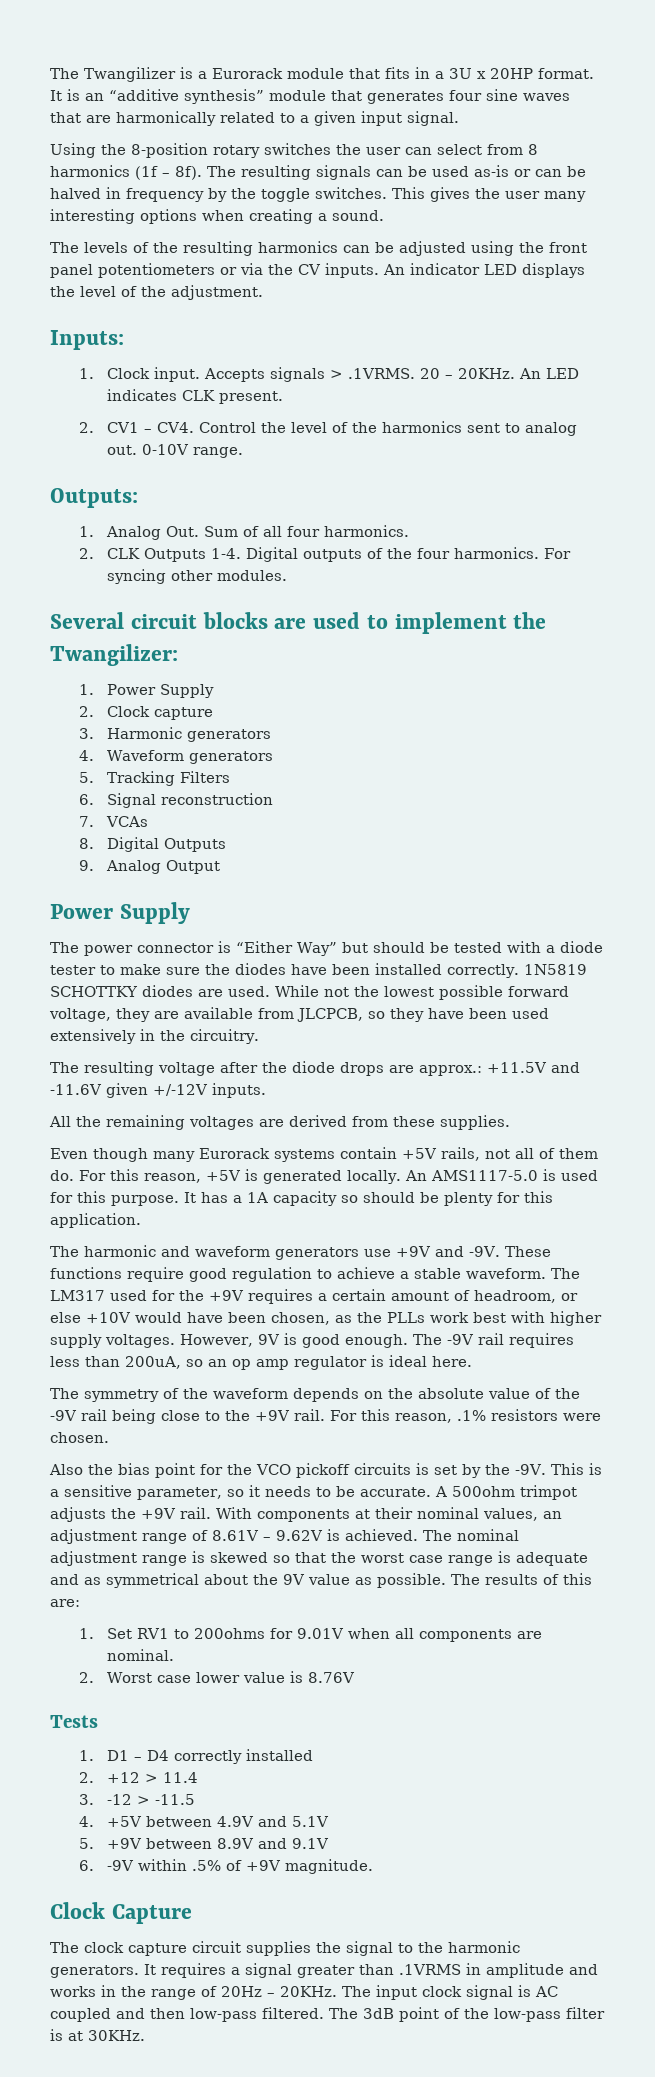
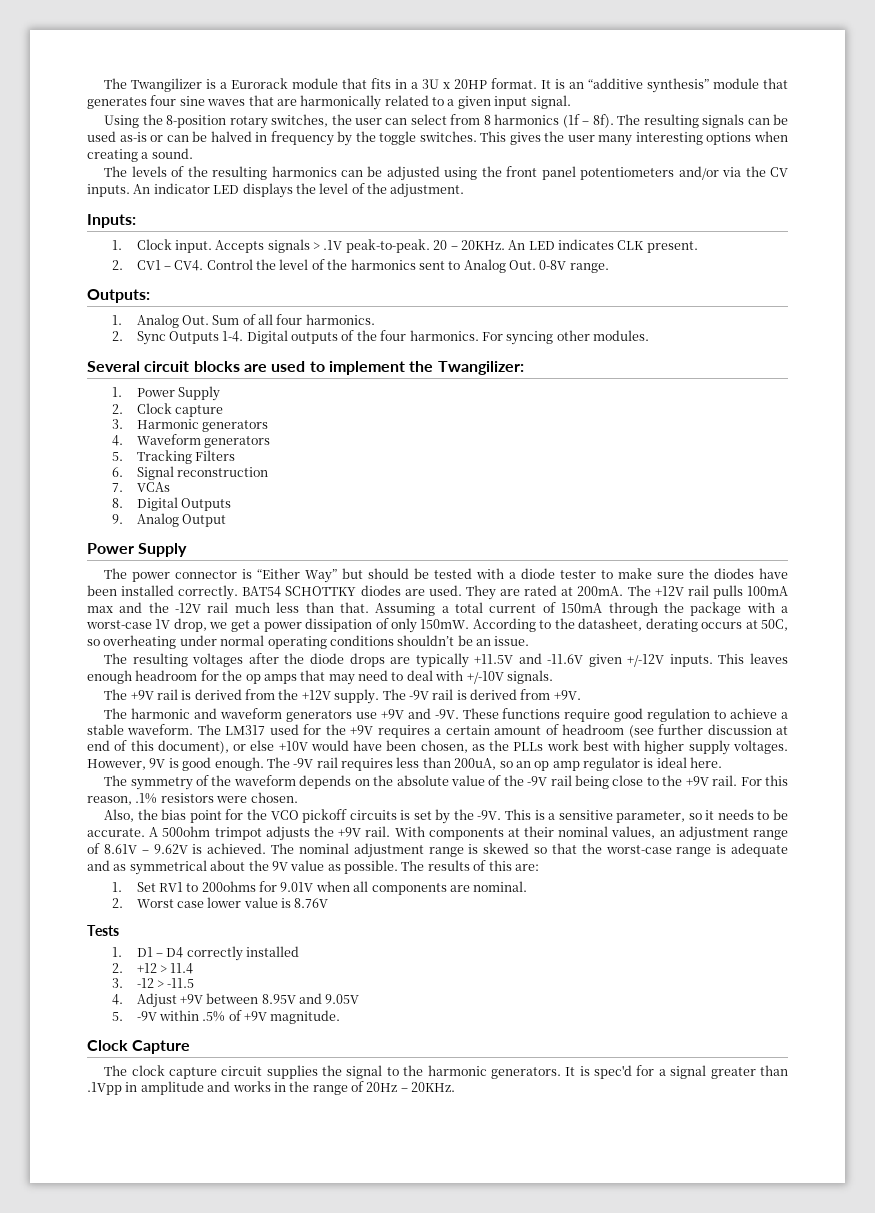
[264,143,331,155] switches -> [271,114,329,127] switches,
[220,267,237,275] or -> [678,166,719,180] and/or
[348,368,416,379] .1VRMS. -> [323,239,430,253] .1V peak-to-peak.
[525,422,578,436] [107,444,190,455] analog out. 0-10V -> [463,259,567,273] Analog Out. 0-8V
[107,548,141,559] CLK -> [136,331,166,345] Sync
[523,964,587,975] 1N5819 -> [242,586,282,597] BAT54
[275,985,569,1000] [49,1007,549,1022] [50,1029,259,1044] [50,1061,215,1076] While not the lowest possible forward voltage, they are available from JLCPCB, so they have been used extensively in the circuitry. // The resulting voltage -> [465,585,789,600] [87,602,788,616] [86,618,789,633] [87,635,530,649] [104,653,244,667] They are rated at 200mA. The +12V rail pulls 100mA max and the -12V rail much less than that. Assuming a total current of 150mA through the package with a worst-case 1V drop, we get a power dissipation of only 150mW. According to the datasheet, derating occurs at 50C, so overheating under normal operating conditions shouldn’t be an issue. // The resulting voltages
[419,1065,482,1076] approx.: -> [415,653,469,668] typically
[49,1115,510,1130] [50,1147,598,1162] [50,1169,598,1184] [50,1191,553,1206] [50,1213,141,1228] // All the remaining voltages are derived from these supplies. // Even though many Eurorack systems contain +5V rails, not all of them do. For this reason, +5V is generated locally. An AMS1117-5.0 is used for this purpose. It has a 1A capacity so should be plenty for this application. -> [718,653,788,664] [87,670,553,685] [104,689,581,704] This leaves enough headroom for the op amps that may need to deal with +/-10V signals. // The +9V rail is derived from the +12V supply. The -9V rail is derived from +9V.
[474,1290,556,1303] headroom, -> [562,724,789,738] [87,740,229,754] headroom (see further discussion at end of this document),
[49,1464,83,1475] Also -> [104,809,135,822] Also,
[361,1553,443,1563] worst case -> [605,845,672,854] worst-case
[107,1816,330,1827] [78,1838,330,1849] [78,1860,94,1871] +5V between 4.9V and 5.1V // 5. +9V between 8.9V and 9.1V // 6. -> [136,993,360,1008] [111,1012,123,1021] Adjust +9V between 8.95V and 9.05V // 5.
[161,1963,226,1978] requires -> [579,1065,655,1079] is spec'd for
[399,1964,461,1975] .1VRMS -> [87,1082,122,1095] .1Vpp
[342,1985,558,2000] [50,2007,605,2022] [50,2029,145,2041] The input clock signal is AC coupled and then low-pass filtered. The 3dB point of the low-pass filter is at 30KHz. -> (456, 1087) none

